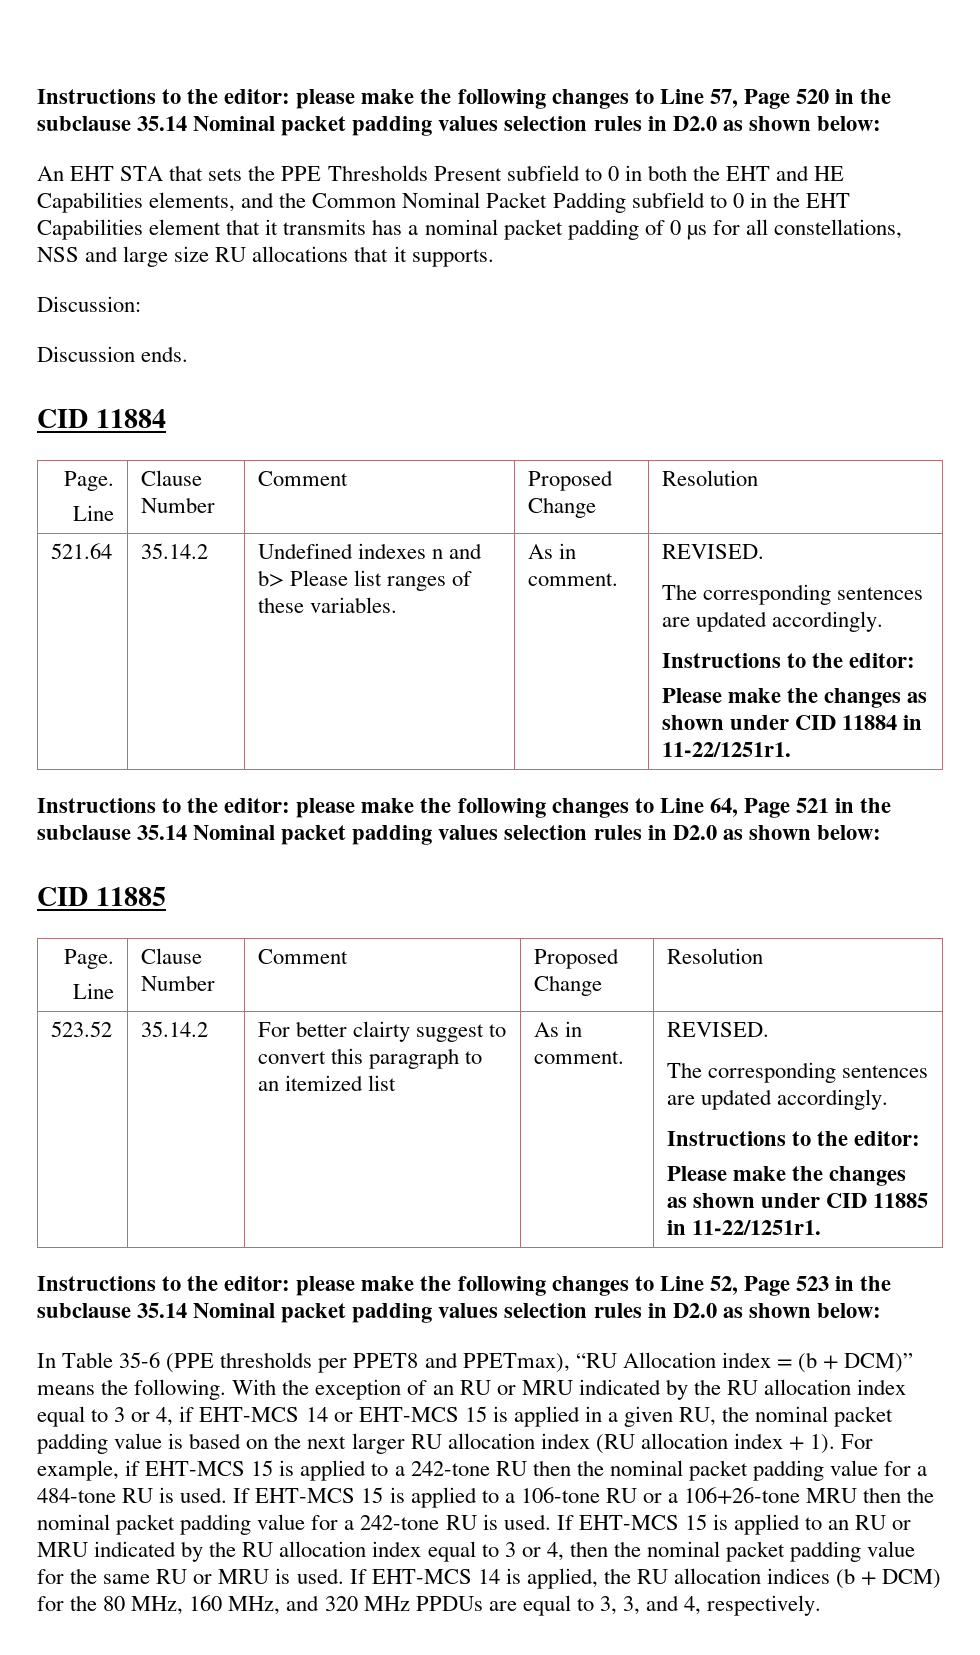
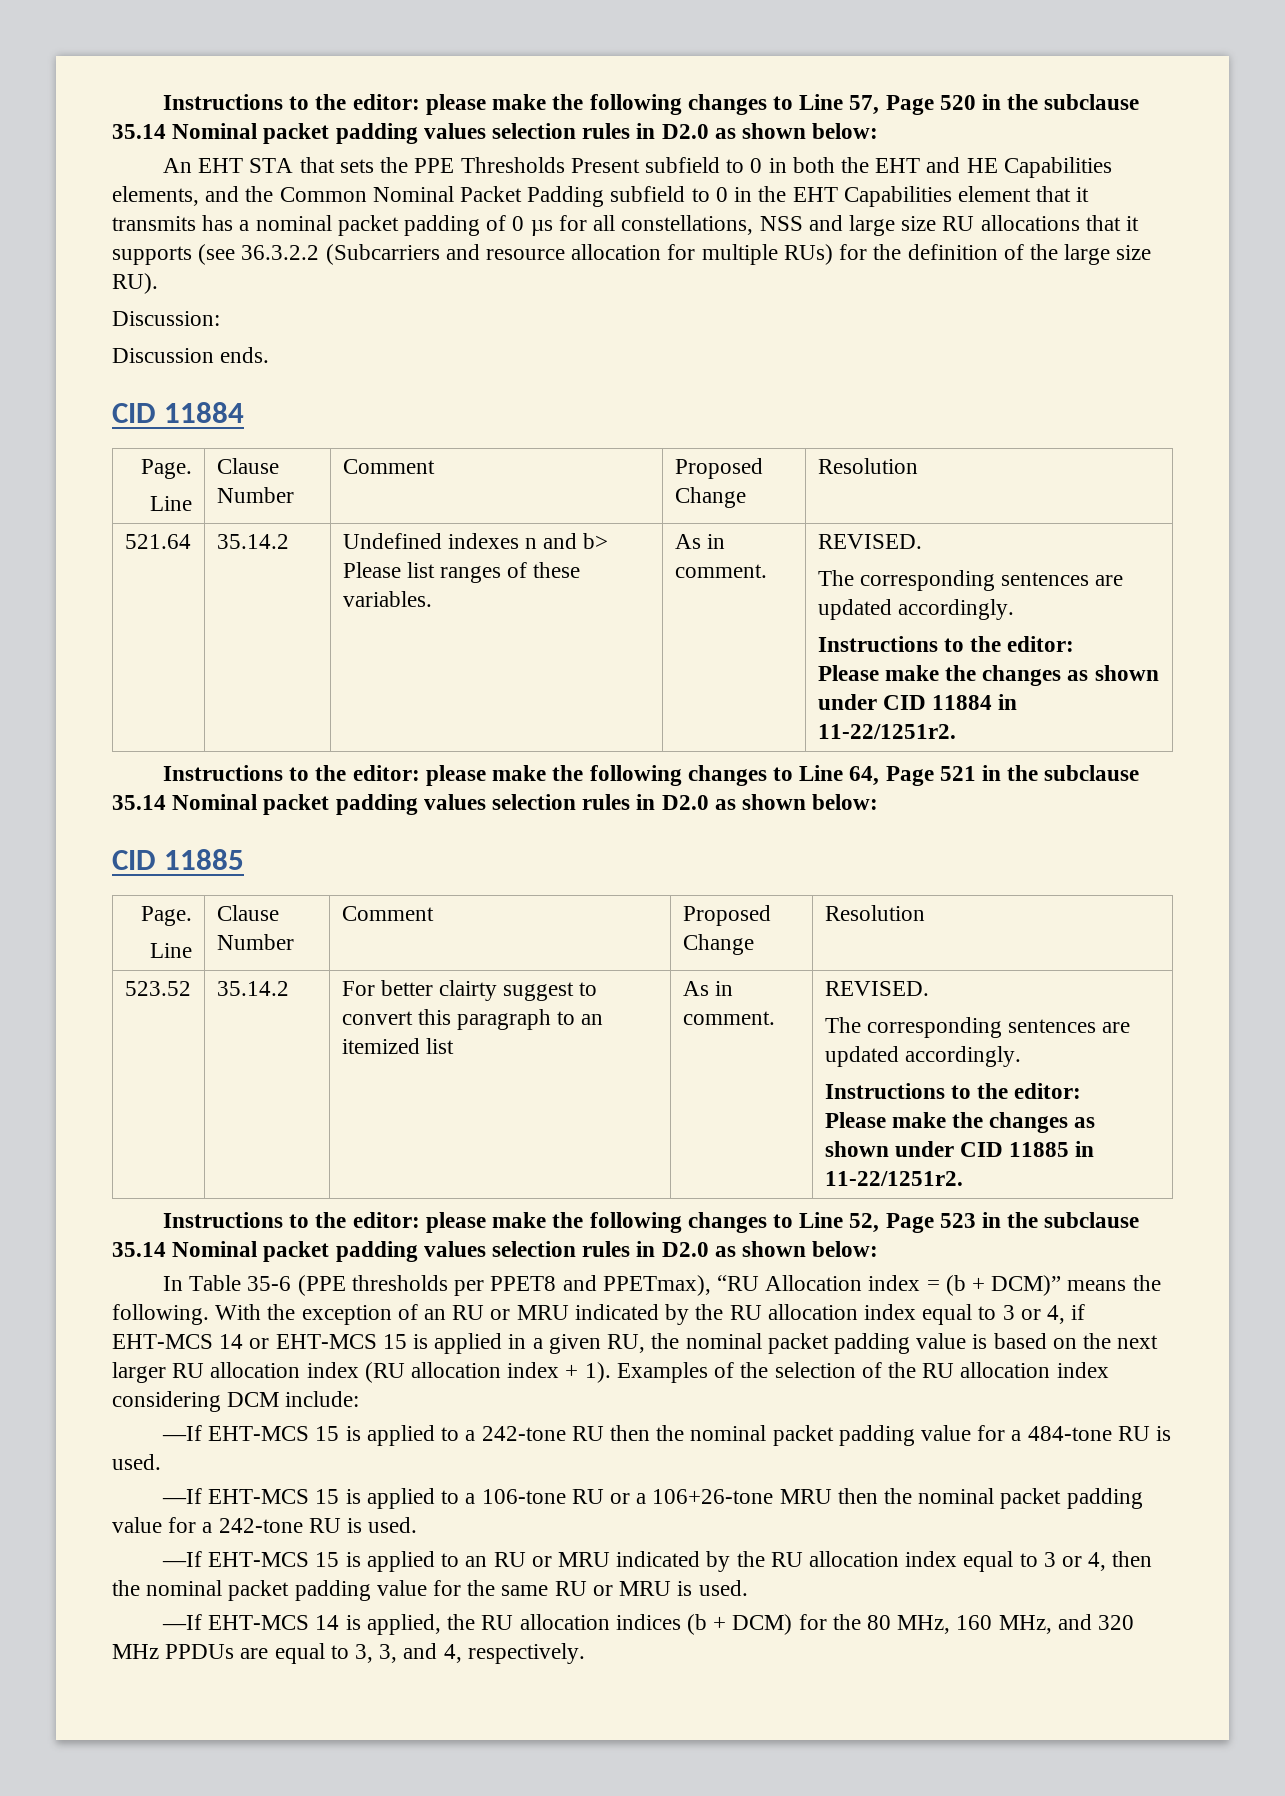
[411,249,494,267] supports. -> [112,244,1152,265] [112,273,158,294] supports (see 36.3.2.2 (Subcarriers and resource allocation for multiple RUs) for the definition of the large size RU).
[662,742,792,757] 11-22/1251r1. -> [817,724,956,739] 11-22/1251r2.
[692,1220,822,1235] 11-22/1251r1. -> [824,1171,963,1186] 11-22/1251r2.
[841,1434,874,1449] [37,1460,141,1481] For example, if -> [616,1362,1109,1383] [112,1391,360,1412] [162,1425,203,1441] Examples of the selection of the RU allocation index considering DCM include: // —If
[233,1488,251,1503] If -> [162,1488,203,1504] // —If
[556,1515,574,1530] If -> [162,1551,203,1567] // —If
[349,1569,367,1584] If -> [162,1614,203,1630] // —If

